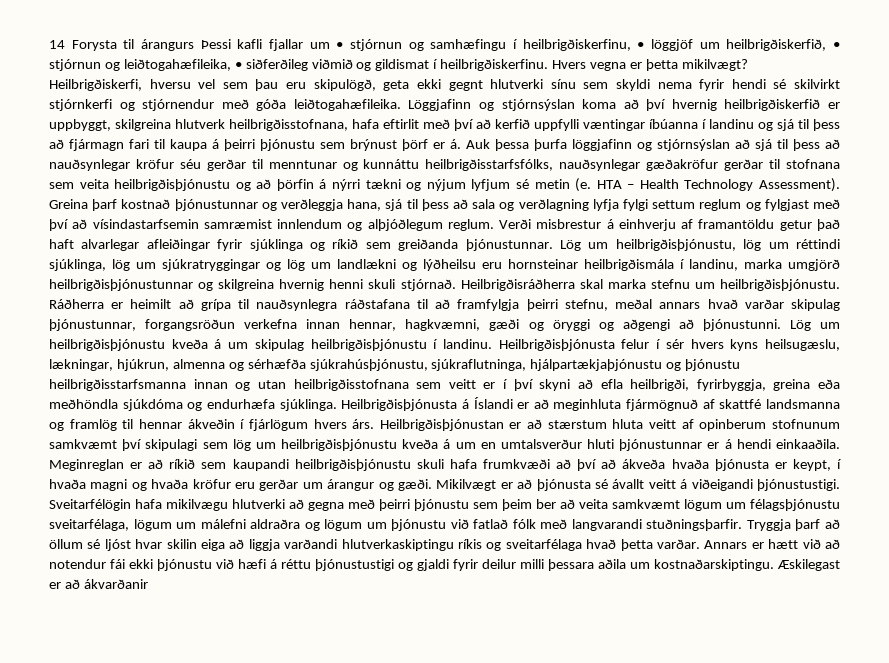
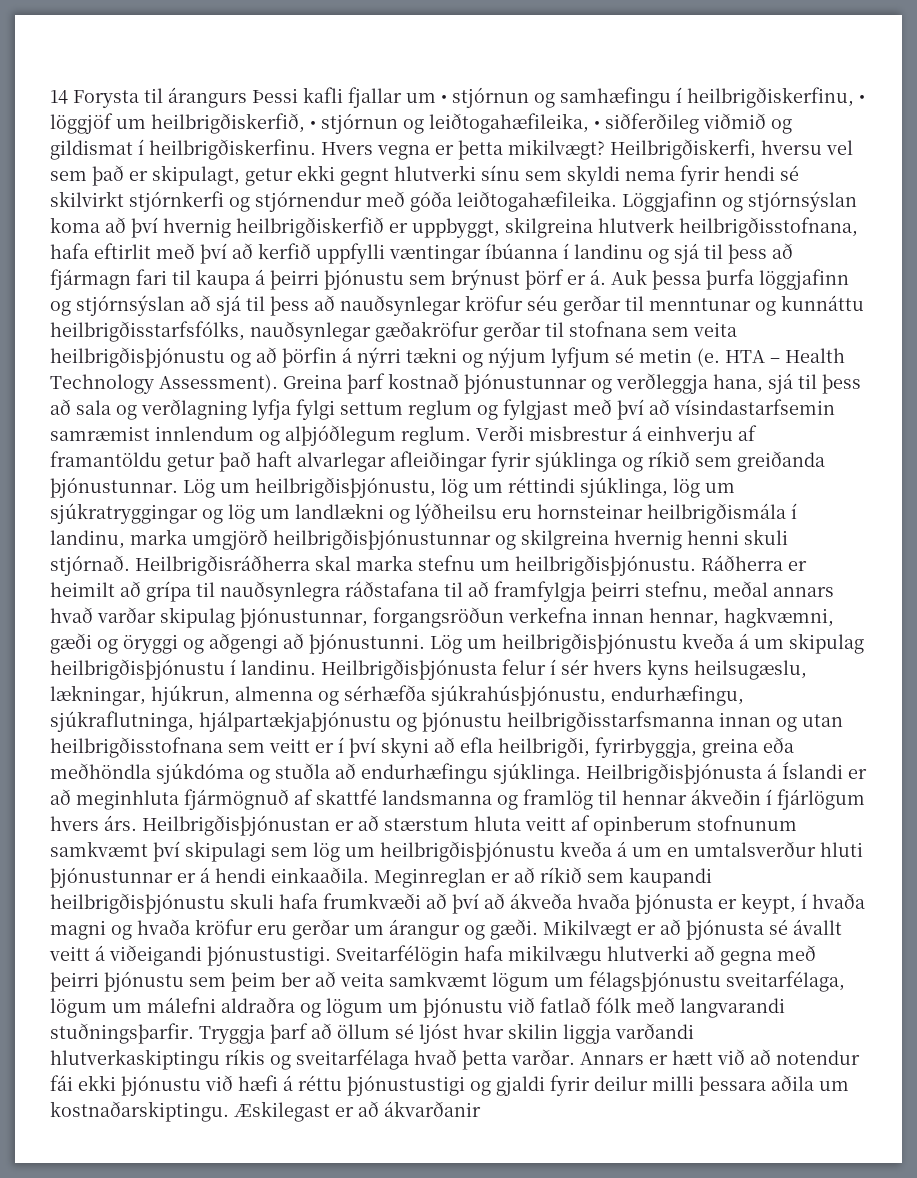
[255,79,410,91] þau eru skipulögð, geta -> [92,165,293,186] það er skipulagt, getur
(428, 365) none -> [611,685,744,706] endurhæfingu,
[206,399,275,409] endurhæfa -> [275,763,488,784] stuðla að endurhæfingu
[201,539,245,551] eiga að -> (558, 1031) none

